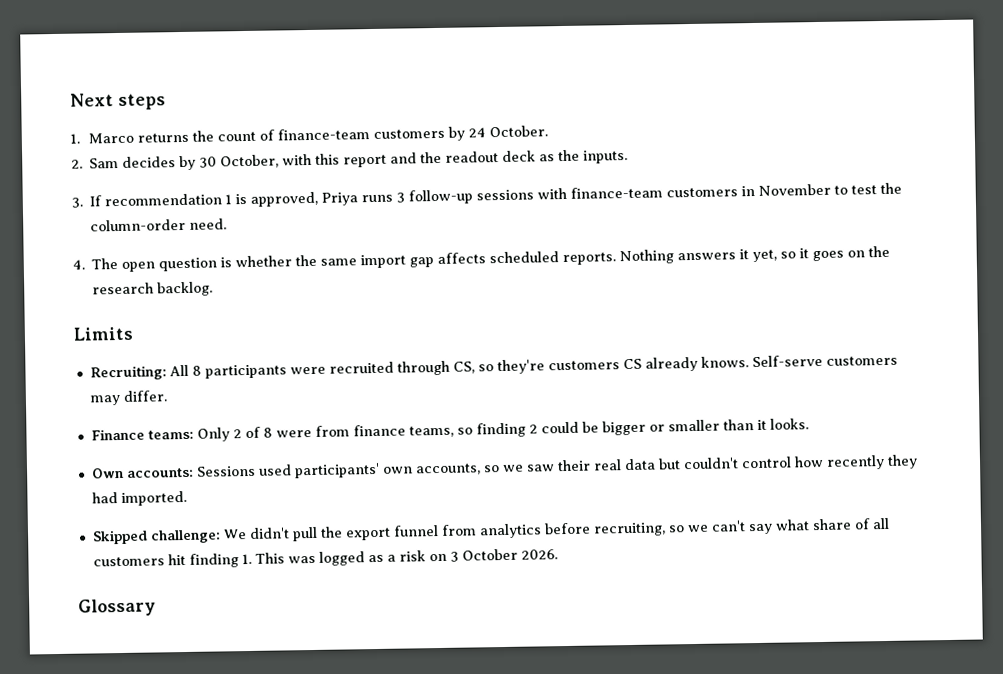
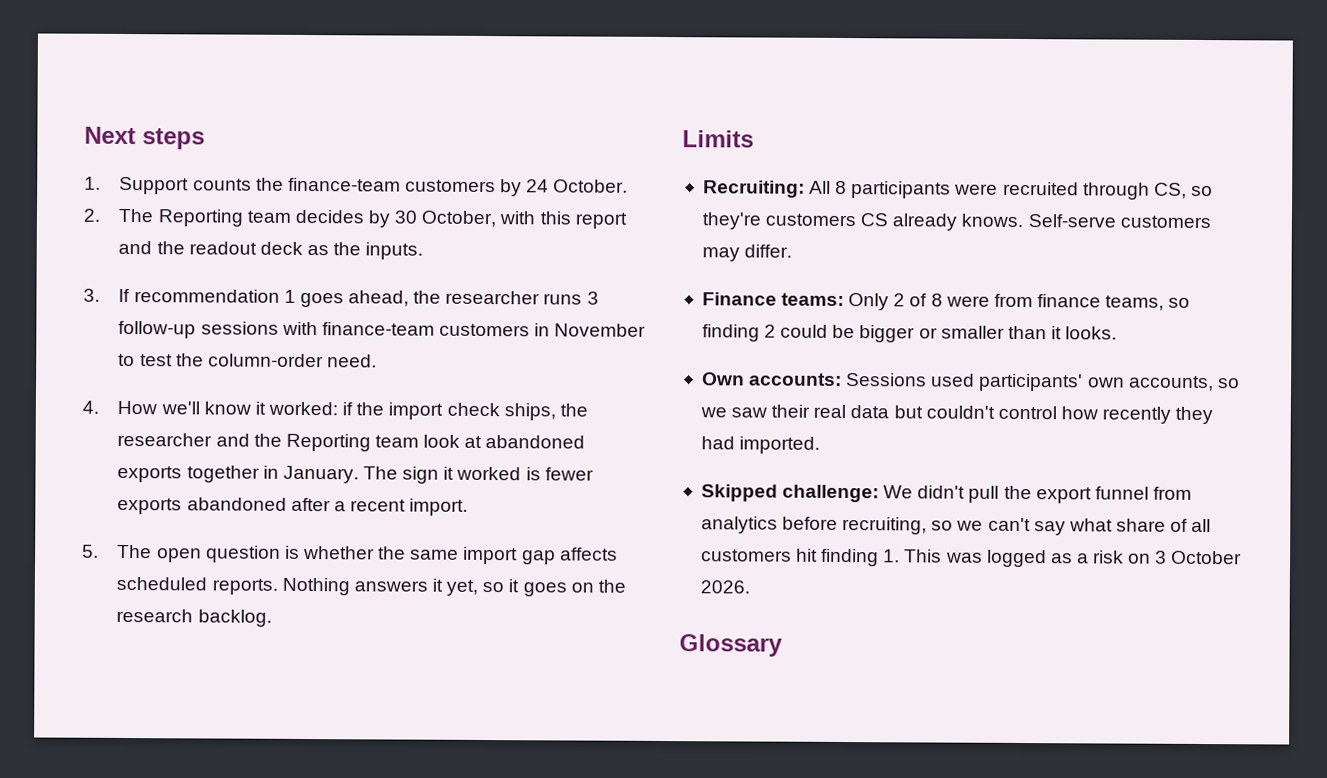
[87,129,275,144] Marco returns the count of -> [119,176,284,195] Support counts the
[89,157,120,169] Sam -> [118,208,291,227] The Reporting team
[235,191,359,207] is approved, Priya -> [299,290,541,308] goes ahead, the researcher
(85, 264) none -> [117,400,588,421] [117,432,586,452] [117,465,594,484] [117,497,469,516] [82,544,99,558] How we'll know it worked: if the import check ships, the researcher and the Reporting team look at abandoned exports together in January. The sign it worked is fewer exports abandoned after a recent import. // 5.

